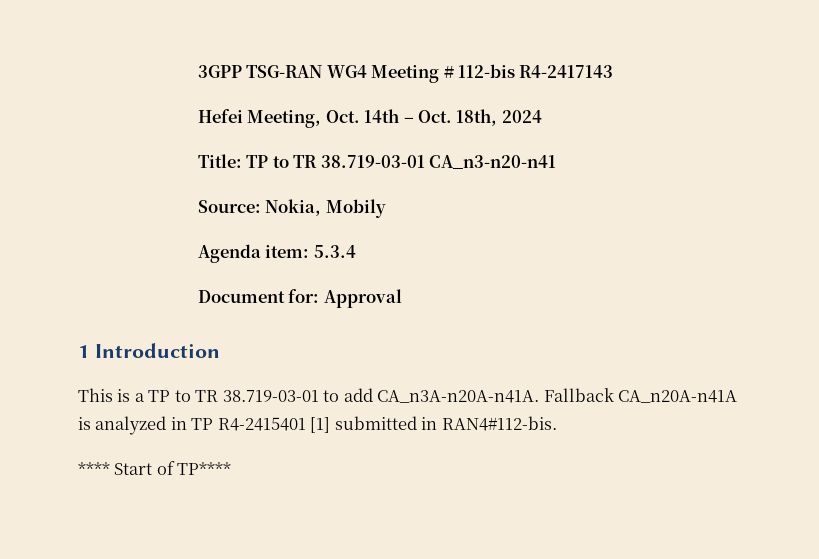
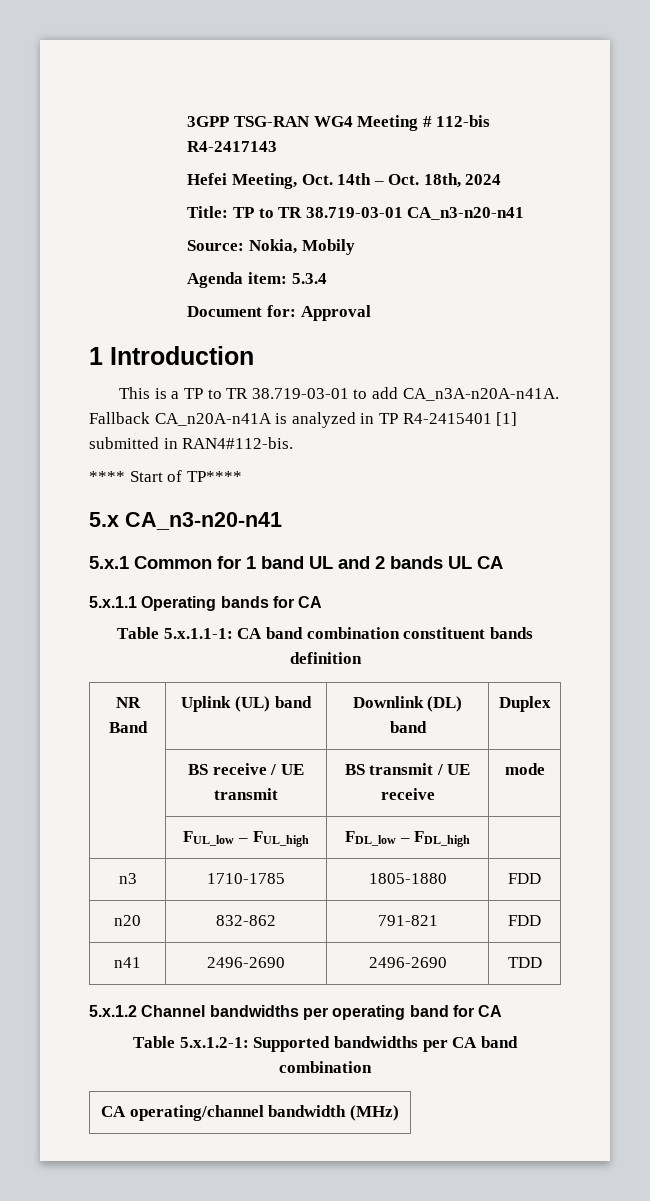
(232, 468) none -> [89,512,282,530] [89,556,503,569] [89,596,323,611] [117,627,533,639] [289,652,362,664] [115,697,141,708] [108,721,148,733] [181,696,312,712] [352,696,463,712] [389,721,427,733] [498,696,551,712] [188,763,304,775] [214,788,278,800] [344,763,471,775] [380,788,435,800] [504,763,545,775] [183,831,309,847] [344,831,471,847] [118,873,137,884] [207,873,285,884] [368,873,447,884] [508,873,541,884] [114,915,141,926] [216,915,276,926] [377,915,438,926] [508,915,541,926] [114,957,141,968] [207,957,285,968] [368,957,447,968] [507,957,542,968] [89,1005,503,1020] [133,1036,518,1052] [279,1061,372,1073] [101,1105,399,1121] // 5.x CA_n3-n20-n41 // 5.x.1 Common for 1 band UL and 2 bands UL CA // 5.x.1.1 Operating bands for CA // Table 5.x.1.1-1: CA band combination constituent bands definition // NR Band | Uplink (UL) band | Downlink (DL) band | Duplex // | BS receive / UE transmit | BS transmit / UE receive | mode // | FUL_low – FUL_high | FDL_low – FDL_high | // n3 | 1710-1785 | 1805-1880 | FDD // n20 | 832-862 | 791-821 | FDD // n41 | 2496-2690 | 2496-2690 | TDD // 5.x.1.2 Channel bandwidths per operating band for CA // Table 5.x.1.2-1: Supported bandwidths per CA band combination // CA operating/channel bandwidth (MHz)

